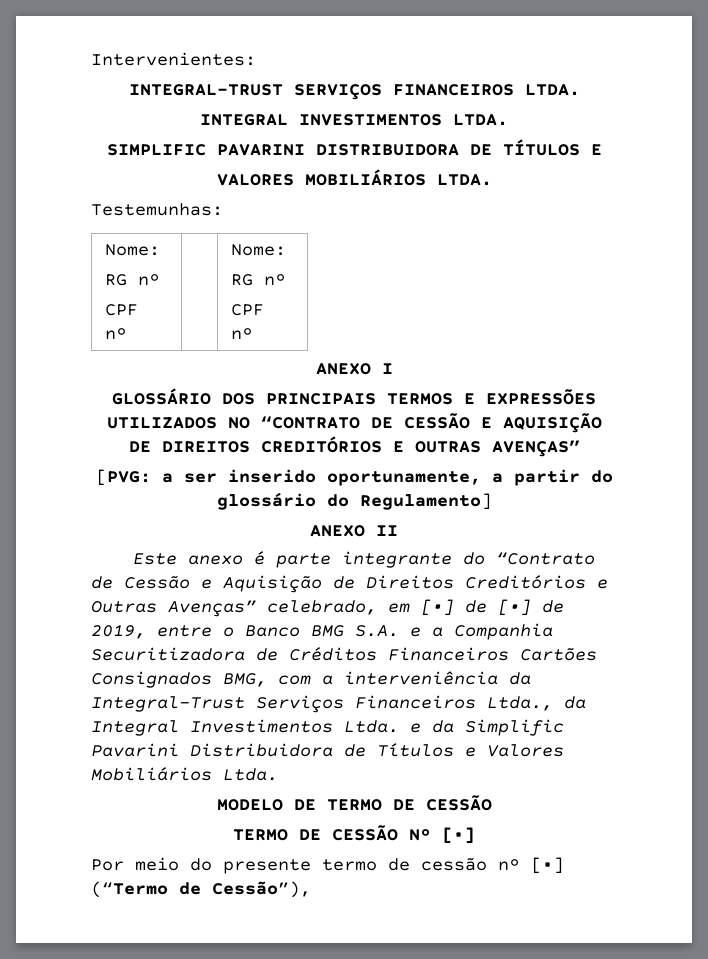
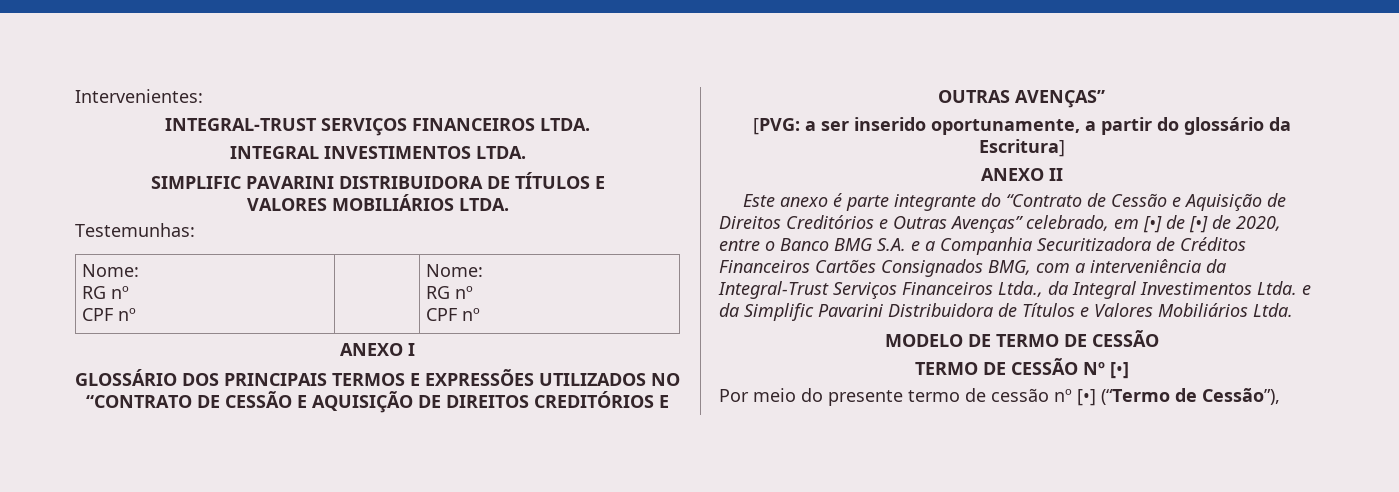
[326,493,492,510] do Regulamento] -> [1268,117,1291,131] [978,139,1065,157] da Escritura]
[91,624,146,639] 2019, -> [1236,216,1281,231] 2020,

